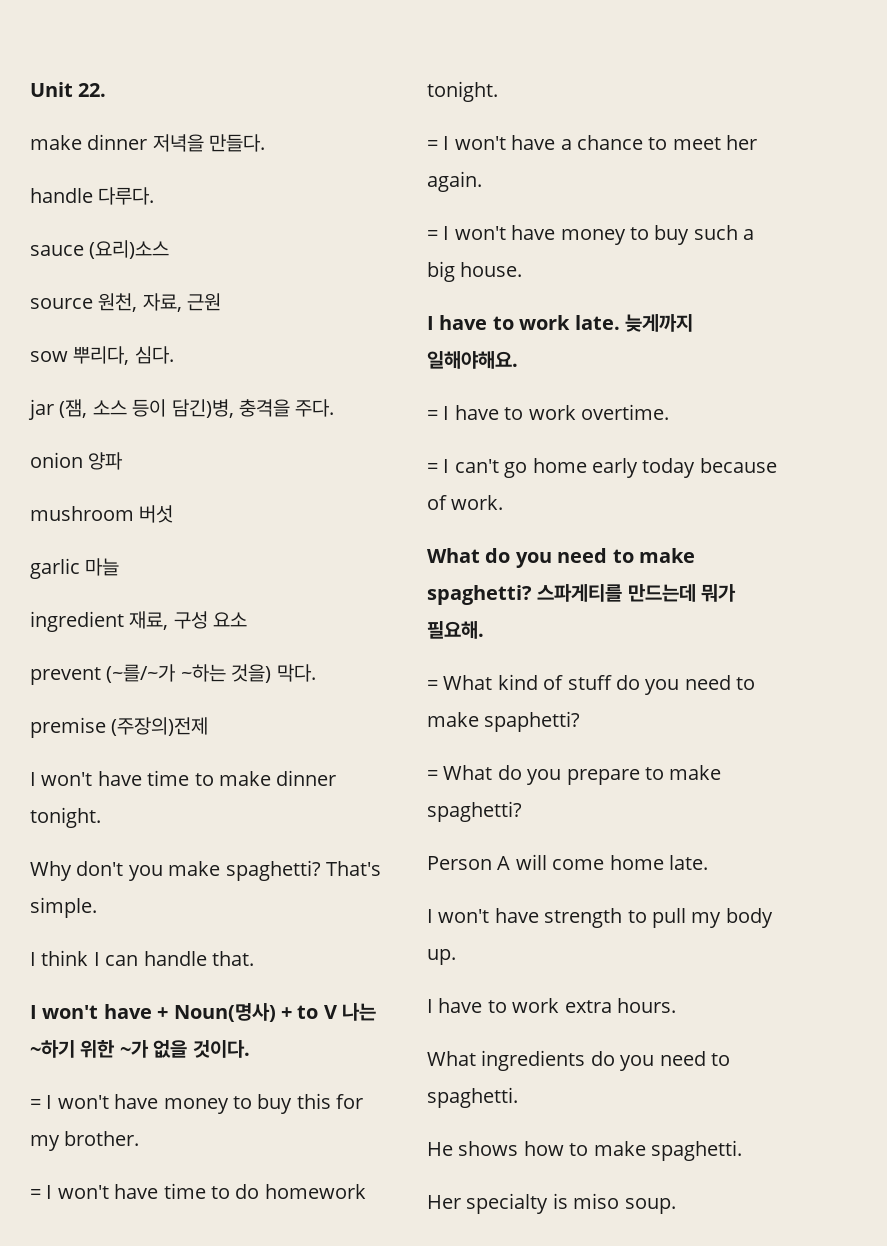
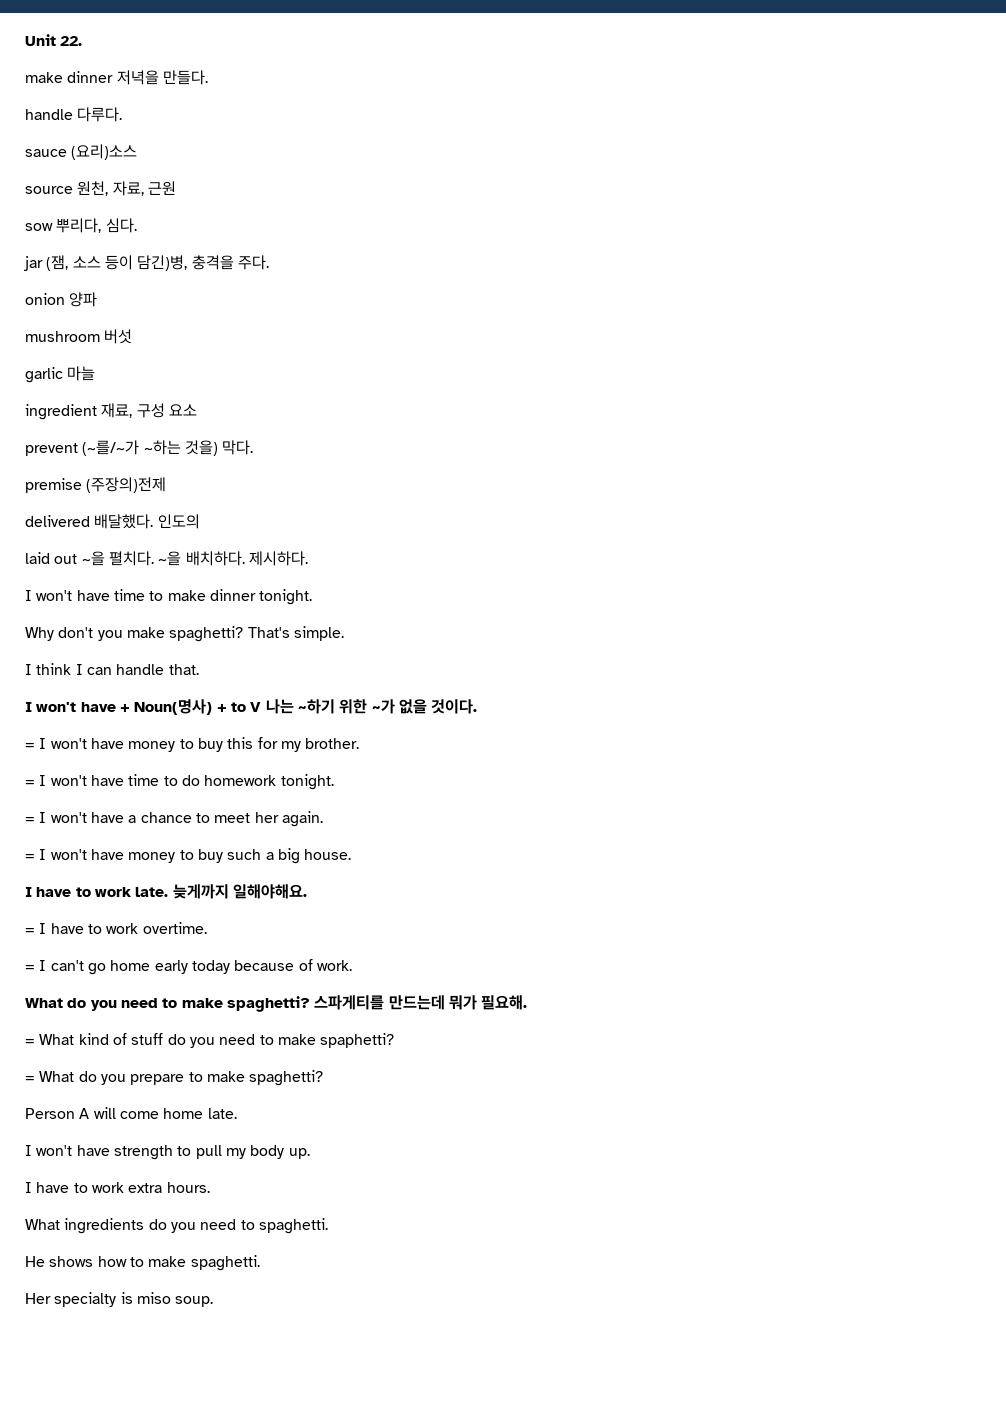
(209, 726) none -> [25,514,200,529] [25,551,308,566] // delivered 배달했다. 인도의 // laid out ~을 펼치다. ~을 배치하다. 제시하다.

